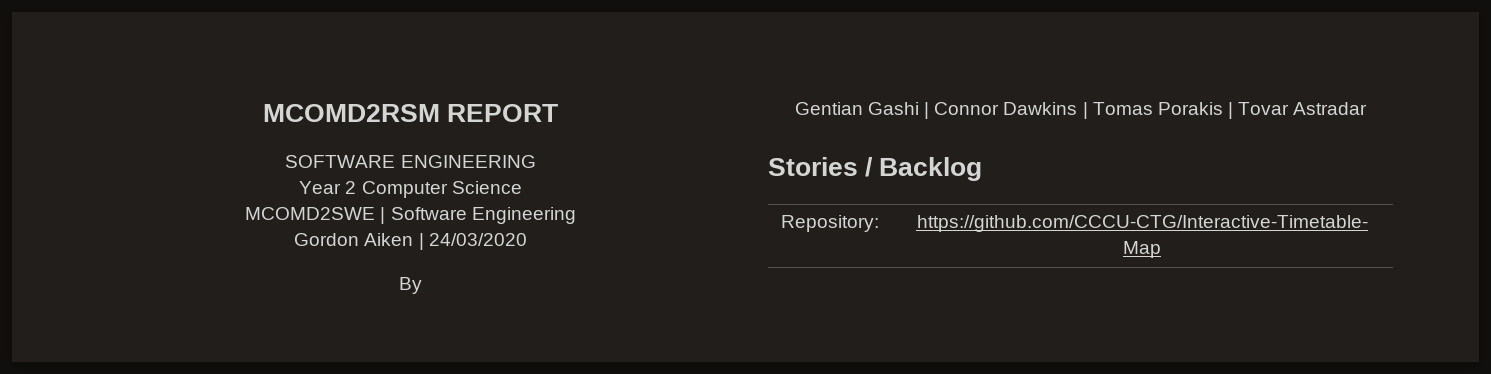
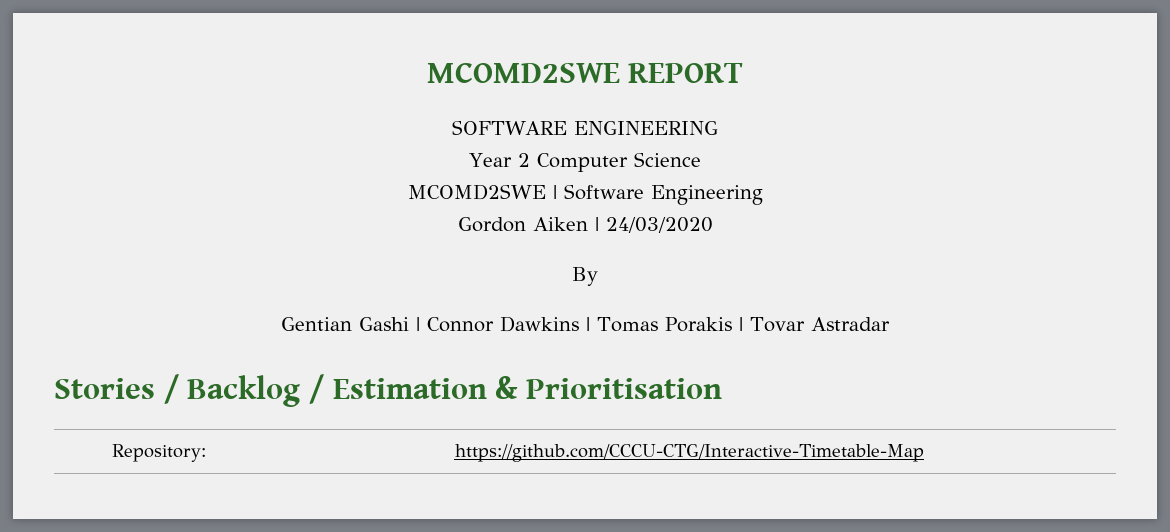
[262,104,440,122] MCOMD2RSM -> [426,62,620,83] MCOMD2SWE
(983, 169) none -> [308,374,722,404] / Estimation & Prioritisation

